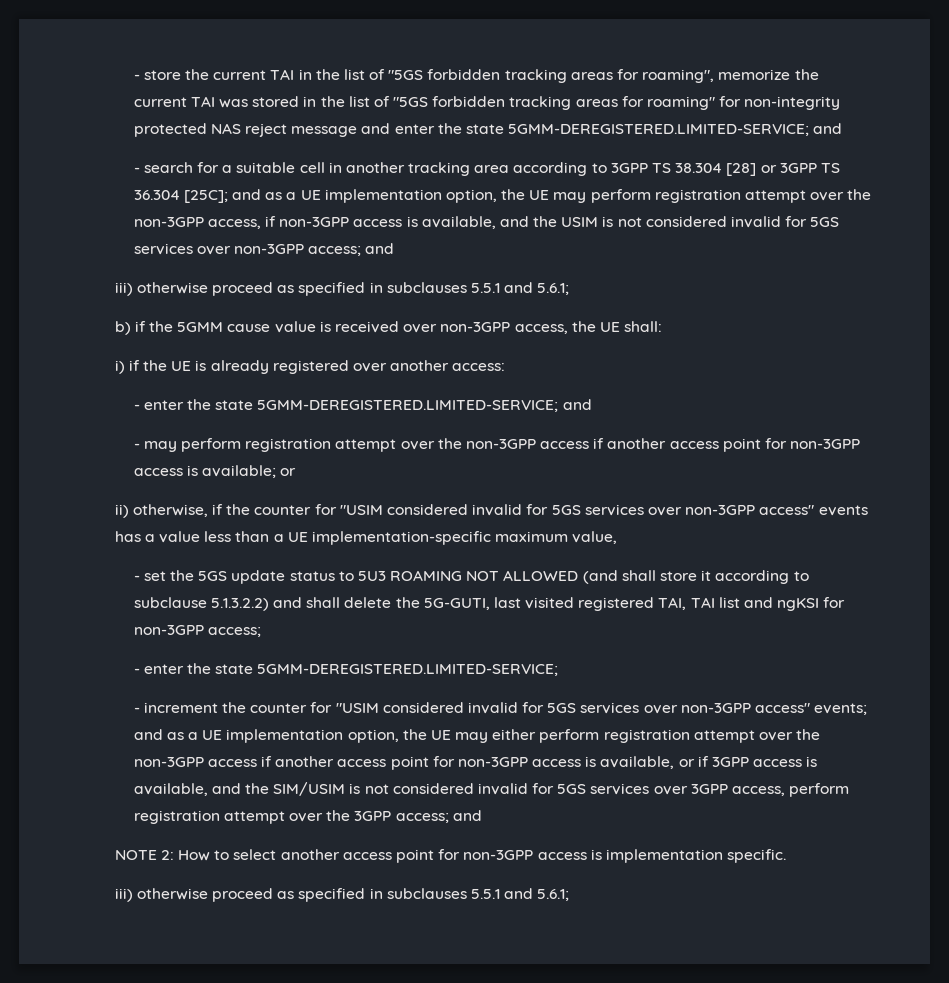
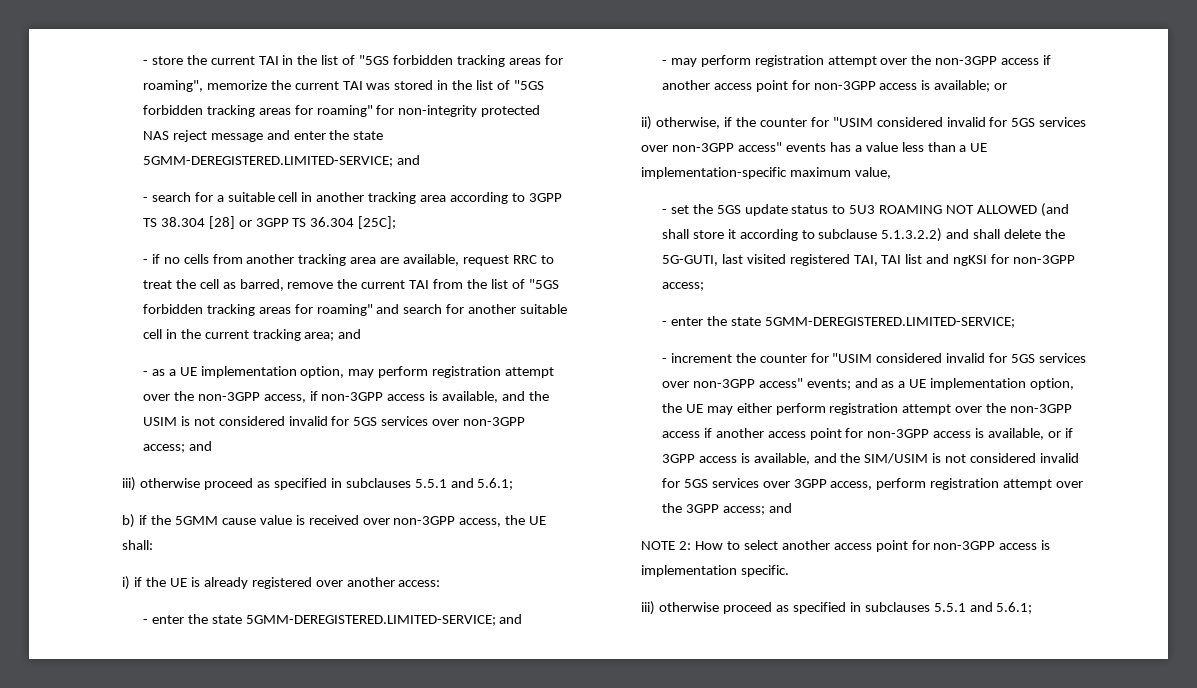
[231,189,550,203] and as a UE implementation option, the UE -> [142,254,554,266] [142,279,559,291] [142,304,568,316] [142,329,362,341] [142,366,345,378] // - if no cells from another tracking area are available, request RRC to treat the cell as barred, remove the current TAI from the list of "5GS forbidden tracking areas for roaming" and search for another suitable cell in the current tracking area; and // - as a UE implementation option,

